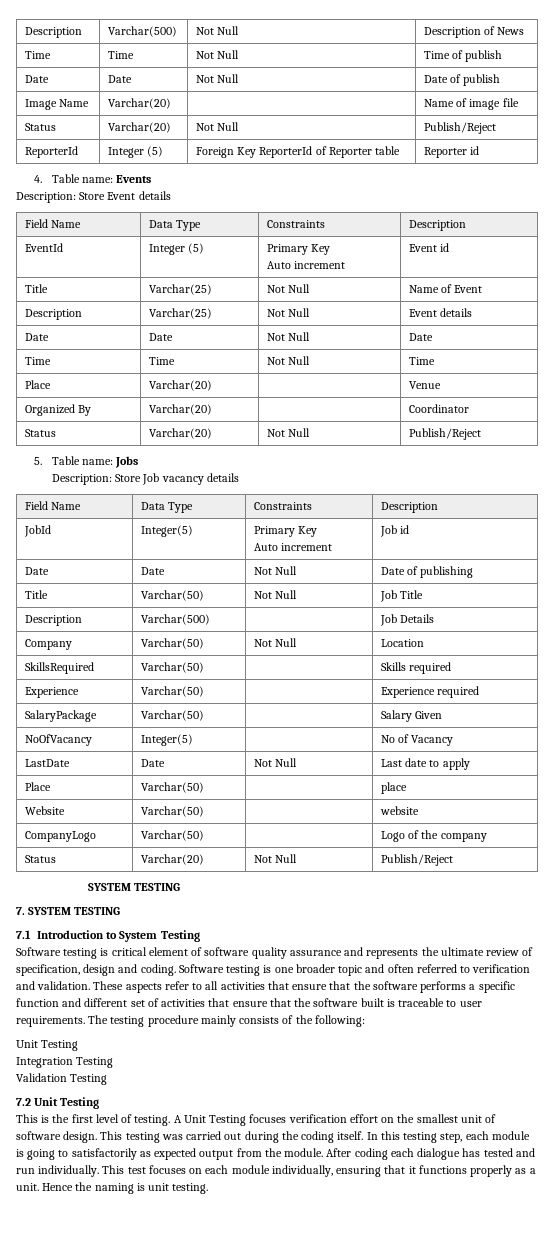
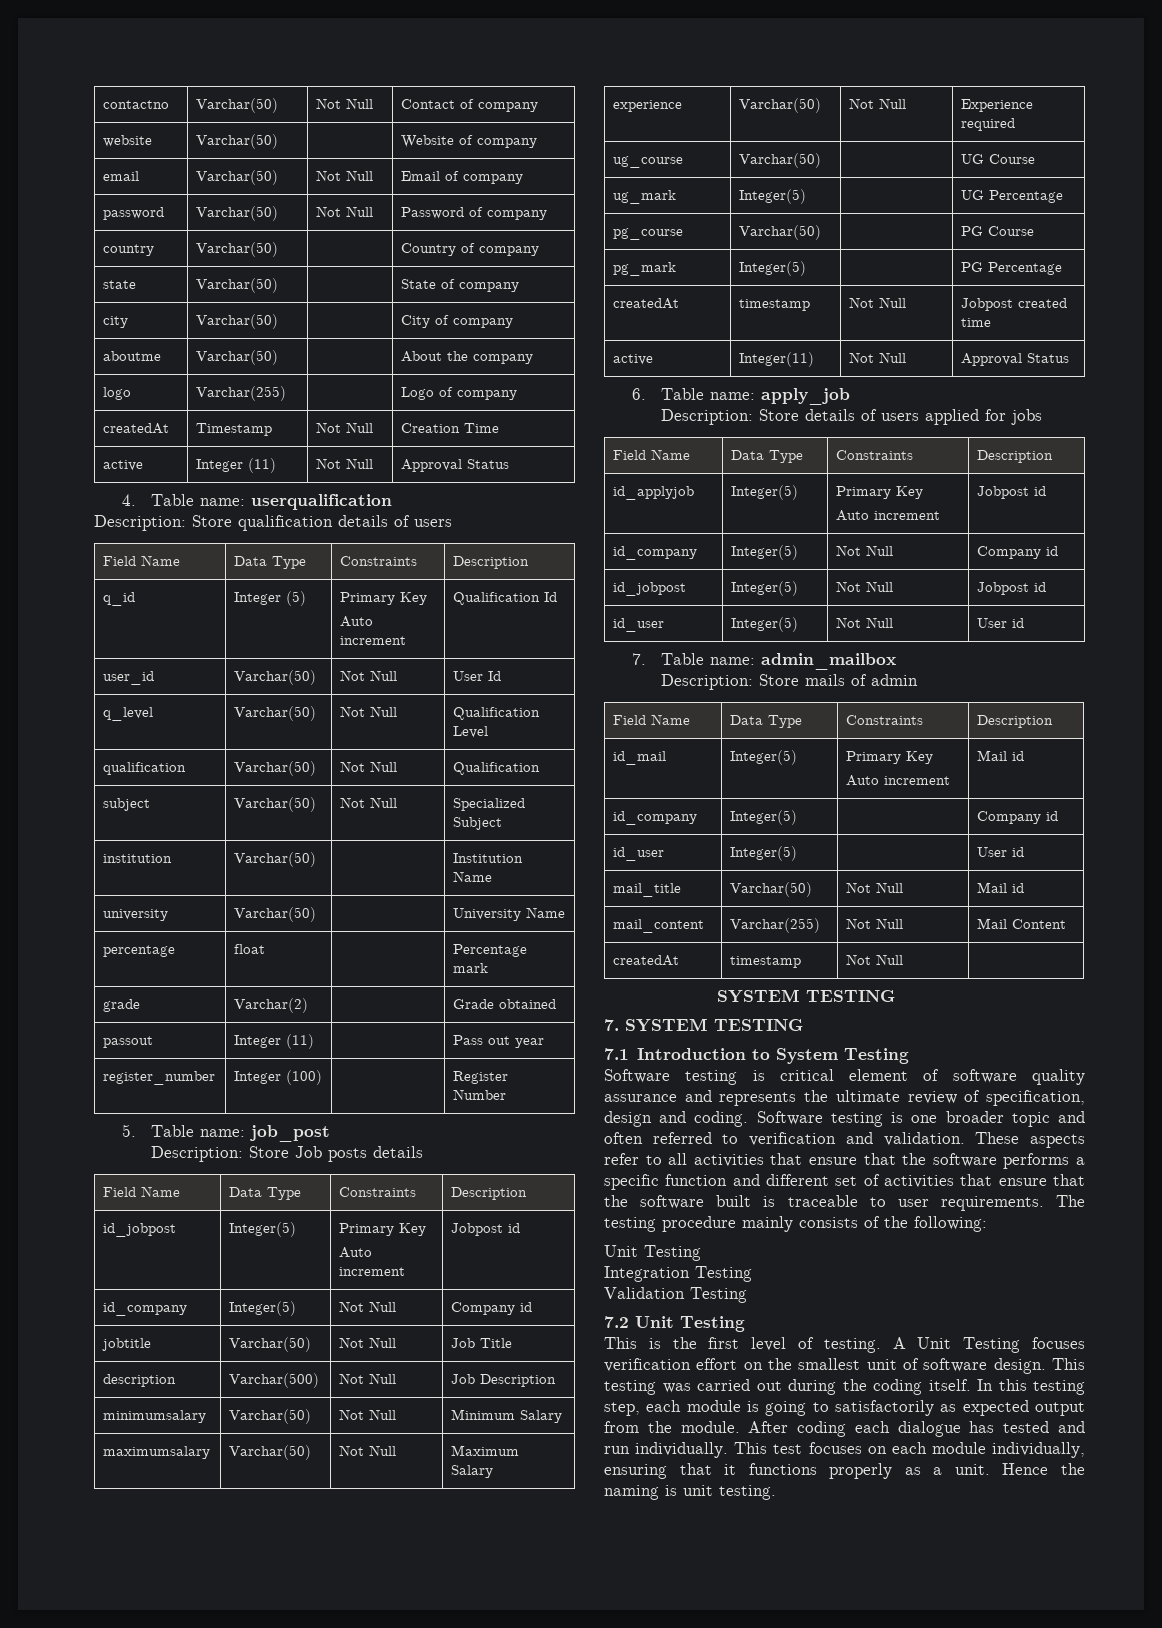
[24,27,82,38] [107,26,177,37] [195,26,240,35] [423,26,525,38] [24,51,51,59] [107,51,134,59] [195,50,240,59] [423,50,503,62] [24,75,49,83] [107,75,132,83] [195,74,240,83] [423,74,501,86] [24,99,90,110] [107,98,171,109] [423,98,519,110] [24,123,56,131] [107,122,171,133] [195,122,240,131] [423,122,496,134] [24,146,78,158] [107,146,164,158] [195,146,401,158] [423,146,480,158] [33,174,152,183] [16,191,171,203] [24,219,82,228] [148,220,202,231] [266,220,325,228] [408,220,466,231] [24,243,63,252] [148,243,205,255] [266,244,331,255] [266,261,346,269] [408,243,450,252] [24,284,48,293] [148,284,212,295] [266,284,311,293] [408,284,483,293] [24,309,82,320] [148,308,212,319] [266,308,311,317] [408,308,473,317] [24,333,49,341] [148,333,173,341] [266,332,311,341] [408,333,433,341] [24,357,51,365] [148,357,175,365] [266,356,311,365] [408,357,435,365] [24,380,51,389] [148,380,212,391] [408,381,441,389] [24,404,92,416] [148,404,212,415] [408,404,469,413] [24,429,56,437] [148,428,212,439] [266,428,311,437] [408,428,481,440] [33,456,139,468] [51,473,239,485] [24,501,82,510] [140,502,194,513] [253,502,312,510] [380,502,438,513] [23,525,51,537] [140,525,193,537] [253,526,318,537] [253,543,333,551] [379,525,410,537] [24,567,49,575] [140,567,165,575] [253,566,298,575] [380,566,474,578] [24,590,48,599] [140,590,204,601] [253,590,298,599] [379,590,424,602] [24,615,82,626] [140,614,210,625] [379,614,435,626] [24,639,72,650] [140,638,204,649] [253,638,298,647] [380,639,424,647] [24,662,94,674] [140,662,204,673] [380,662,452,674] [24,687,79,698] [140,686,204,697] [380,686,480,698] [24,710,97,722] [140,710,204,721] [380,710,443,722] [24,734,92,746] [140,734,193,746] [380,734,454,746] [24,759,70,767] [140,759,165,767] [253,758,298,767] [380,758,470,770] [24,782,51,791] [140,782,204,793] [380,782,407,794] [24,806,65,815] [140,806,204,817] [379,806,419,815] [24,831,96,842] [140,830,204,841] [380,830,487,842] [24,855,56,863] [140,854,204,865] [253,854,298,863] [380,854,453,866] Description | Varchar(500) | Not Null | Description of News // Time | Time | Not Null | Time of publish // Date | Date | Not Null | Date of publish // Image Name | Varchar(20) | | Name of image file // Status | Varchar(20) | Not Null | Publish/Reject // ReporterId | Integer (5) | Foreign Key ReporterId of Reporter table | Reporter id // 4. Table name: Events // Description: Store Event details // Field Name | Data Type | Constraints | Description // EventId | Integer (5) | Primary Key // Auto increment | Event id // Title | Varchar(25) | Not Null | Name of Event // Description | Varchar(25) | Not Null | Event details // Date | Date | Not Null | Date // Time | Time | Not Null | Time // Place | Varchar(20) | | Venue // Organized By | Varchar(20) | | Coordinator // Status | Varchar(20) | Not Null | Publish/Reject // 5. Table name: Jobs // Description: Store Job vacancy details // Field Name | Data Type | Constraints | Description // JobId | Integer(5) | Primary Key // Auto increment | Job id // Date | Date | Not Null | Date of publishing // Title | Varchar(50) | Not Null | Job Title // Description | Varchar(500) | | Job Details // Company | Varchar(50) | Not Null | Location // SkillsRequired | Varchar(50) | | Skills required // Experience | Varchar(50) | | Experience required // SalaryPackage | Varchar(50) | | Salary Given // NoOfVacancy | Integer(5) | | No of Vacancy // LastDate | Date | Not Null | Last date to apply // Place | Varchar(50) | | place // Website | Varchar(50) | | website // CompanyLogo | Varchar(50) | | Logo of the company // Status | Varchar(20) | Not Null | Publish/Reject -> [103,100,170,109] [196,98,279,113] [316,98,374,109] [401,99,539,112] [103,135,153,147] [196,134,279,149] [401,135,538,148] [103,171,140,181] [196,170,279,185] [316,170,374,181] [401,171,524,184] [103,207,165,220] [196,206,279,221] [316,206,374,217] [401,207,548,220] [103,244,155,256] [196,242,279,257] [401,243,540,256] [103,280,137,289] [196,278,279,293] [401,279,520,292] [103,316,129,328] [196,314,279,329] [401,315,514,328] [103,351,162,361] [196,350,279,365] [401,351,534,364] [103,387,132,400] [196,386,287,401] [401,387,518,400] [103,423,170,434] [196,423,273,436] [316,422,374,433] [401,423,500,433] [103,460,144,471] [196,458,277,473] [316,458,374,469] [401,459,510,472] [122,494,392,510] [94,515,452,531] [103,555,181,566] [234,556,307,569] [340,556,418,566] [453,556,530,569] [103,592,136,606] [234,591,307,606] [340,592,428,605] [340,616,374,627] [340,636,407,645] [453,592,558,605] [103,671,155,685] [234,670,317,685] [340,670,398,681] [453,671,502,681] [103,707,154,721] [234,706,317,721] [340,706,398,717] [453,707,541,720] [453,726,489,738] [103,762,187,775] [234,761,317,776] [340,761,398,772] [453,762,541,775] [103,798,151,811] [234,797,317,812] [340,797,398,808] [453,798,526,811] [453,817,503,830] [103,854,173,863] [234,852,317,867] [453,853,524,863] [453,871,493,882] [103,909,169,921] [234,907,317,922] [453,907,566,921] [103,945,176,957] [234,944,266,954] [453,944,528,957] [453,963,489,973] [103,999,141,1012] [234,998,309,1013] [453,999,557,1009] [103,1036,154,1048] [234,1034,315,1049] [453,1035,545,1048] [103,1071,216,1085] [234,1070,323,1085] [453,1071,509,1084] [453,1089,507,1100] [122,1124,330,1142] [150,1146,423,1162] [103,1186,181,1197] [229,1187,302,1200] [339,1187,417,1197] [451,1187,528,1200] [103,1223,177,1237] [229,1222,297,1237] [339,1223,427,1236] [339,1247,373,1258] [339,1267,406,1276] [451,1223,521,1236] [103,1302,188,1316] [229,1301,297,1316] [339,1301,397,1312] [451,1302,533,1315] [102,1338,152,1351] [229,1337,312,1352] [339,1337,397,1348] [451,1338,513,1348] [103,1374,177,1387] [229,1373,320,1388] [339,1373,397,1384] [451,1374,557,1387] [103,1410,207,1423] [229,1409,312,1424] [339,1409,397,1420] [451,1409,563,1423] [103,1446,211,1459] [229,1445,312,1460] [339,1445,397,1456] [451,1445,520,1456] [451,1465,494,1478] [613,100,683,112] [739,98,822,113] [849,98,907,109] [961,99,1034,112] [961,118,1016,131] [613,156,684,168] [739,153,822,168] [961,154,1036,164] [613,190,677,204] [739,189,807,204] [961,190,1064,203] [613,228,684,240] [739,225,822,240] [961,226,1035,236] [613,262,677,276] [739,261,807,276] [961,262,1063,275] [613,298,680,309] [739,299,811,311] [849,297,907,308] [961,298,1068,311] [961,318,992,327] [613,354,654,365] [739,352,815,367] [849,352,907,363] [961,353,1070,366] [632,388,850,405] [660,409,1042,425] [613,449,691,460] [731,450,804,463] [836,450,914,460] [977,450,1054,463] [613,486,695,500] [731,485,799,500] [836,486,924,499] [836,510,941,521] [977,486,1047,499] [613,546,698,560] [731,545,799,560] [836,545,894,556] [977,546,1059,559] [613,582,687,596] [731,581,799,596] [836,581,894,592] [977,582,1047,595] [613,618,665,632] [731,617,799,632] [836,617,894,628] [977,618,1025,628] [632,653,896,670] [660,674,918,690] [613,714,691,725] [730,715,803,728] [846,715,924,725] [977,715,1054,728] [613,751,667,765] [730,750,798,765] [846,751,934,764] [846,775,951,786] [977,750,1025,761] [613,811,698,825] [730,810,798,825] [977,811,1059,824] [613,847,665,861] [730,846,798,861] [977,847,1025,857] [613,883,682,897] [730,882,813,897] [846,882,904,893] [977,882,1025,893] [613,919,705,933] [730,918,821,933] [846,918,904,929] [977,918,1067,929] [613,955,680,966] [730,956,802,968] [846,954,904,965] contactno | Varchar(50) | Not Null | Contact of company // website | Varchar(50) | | Website of company // email | Varchar(50) | Not Null | Email of company // password | Varchar(50) | Not Null | Password of company // country | Varchar(50) | | Country of company // state | Varchar(50) | | State of company // city | Varchar(50) | | City of company // aboutme | Varchar(50) | | About the company // logo | Varchar(255) | | Logo of company // createdAt | Timestamp | Not Null | Creation Time // active | Integer (11) | Not Null | Approval Status // 4. Table name: userqualification // Description: Store qualification details of users // Field Name | Data Type | Constraints | Description // q_id | Integer (5) | Primary Key // Auto increment | Qualification Id // user_id | Varchar(50) | Not Null | User Id // q_level | Varchar(50) | Not Null | Qualification Level // qualification | Varchar(50) | Not Null | Qualification // subject | Varchar(50) | Not Null | Specialized Subject // institution | Varchar(50) | | Institution Name // university | Varchar(50) | | University Name // percentage | float | | Percentage mark // grade | Varchar(2) | | Grade obtained // passout | Integer (11) | | Pass out year // register_number | Integer (100) | | Register Number // 5. Table name: job_post // Description: Store Job posts details // Field Name | Data Type | Constraints | Description // id_jobpost | Integer(5) | Primary Key // Auto increment | Jobpost id // id_company | Integer(5) | Not Null | Company id // jobtitle | Varchar(50) | Not Null | Job Title // description | Varchar(500) | Not Null | Job Description // minimumsalary | Varchar(50) | Not Null | Minimum Salary // maximumsalary | Varchar(50) | Not Null | Maximum Salary // experience | Varchar(50) | Not Null | Experience required // ug_course | Varchar(50) | | UG Course // ug_mark | Integer(5) | | UG Percentage // pg_course | Varchar(50) | | PG Course // pg_mark | Integer(5) | | PG Percentage // createdAt | timestamp | Not Null | Jobpost created time // active | Integer(11) | Not Null | Approval Status // 6. Table name: apply_job // Description: Store details of users applied for jobs // Field Name | Data Type | Constraints | Description // id_applyjob | Integer(5) | Primary Key // Auto increment | Jobpost id // id_company | Integer(5) | Not Null | Company id // id_jobpost | Integer(5) | Not Null | Jobpost id // id_user | Integer(5) | Not Null | User id // 7. Table name: admin_mailbox // Description: Store mails of admin // Field Name | Data Type | Constraints | Description // id_mail | Integer(5) | Primary Key // Auto increment | Mail id // id_company | Integer(5) | | Company id // id_user | Integer(5) | | User id // mail_title | Varchar(50) | Not Null | Mail id // mail_content | Varchar(255) | Not Null | Mail Content // createdAt | timestamp | Not Null |

